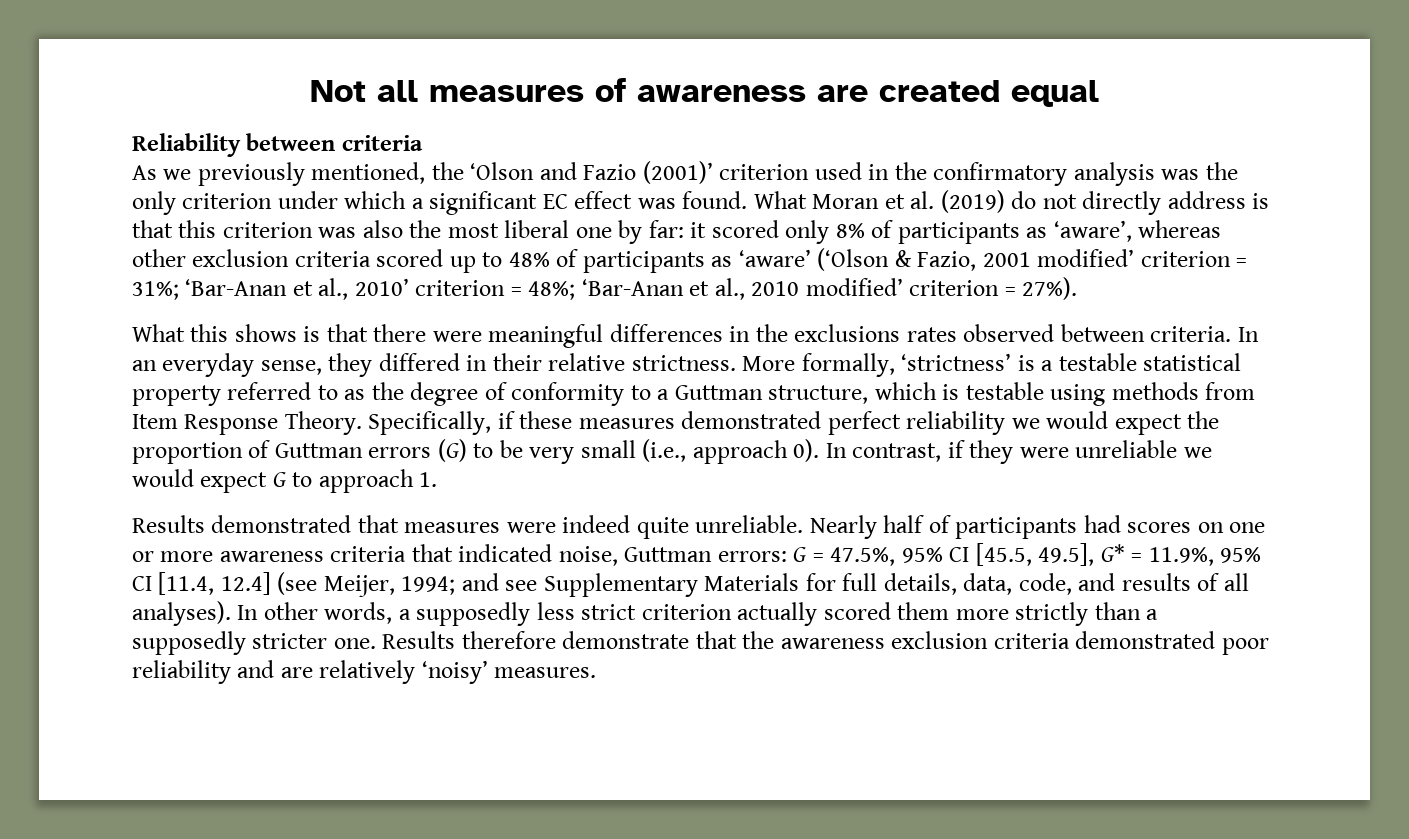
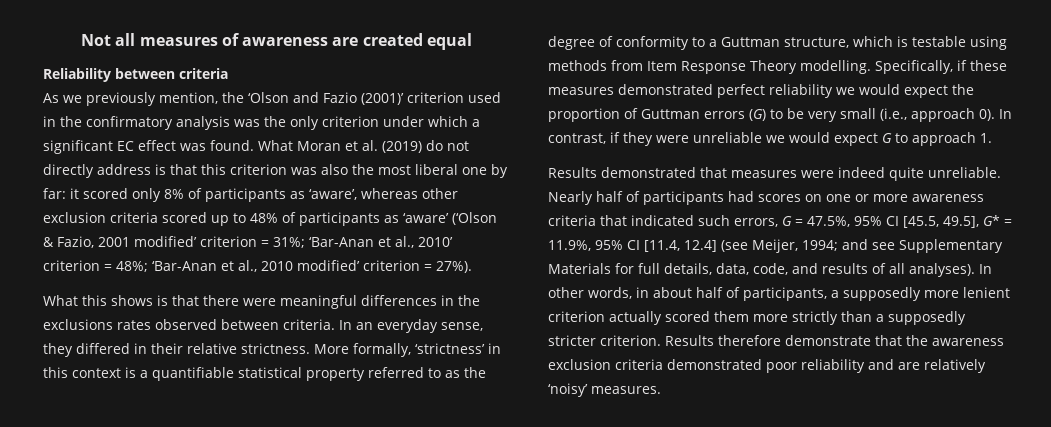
[311,162,426,184] mentioned, -> [159,92,218,104] mention,
(1012, 362) none -> [488,343,501,354] [43,367,121,378] in this context
[1058,353,1137,371] testable -> [152,367,234,381] quantifiable
[284,411,362,435] Theory. -> [750,60,871,74] Theory modelling.
[558,546,787,566] noise, Guttman errors: -> [698,215,778,227] such errors,
[398,602,637,626] a supposedly less strict -> [636,287,1010,301] in about half of participants, a supposedly more lenient
[333,638,376,649] one. -> [600,335,661,346] criterion.

